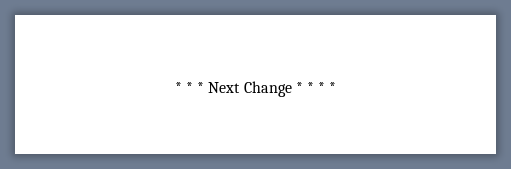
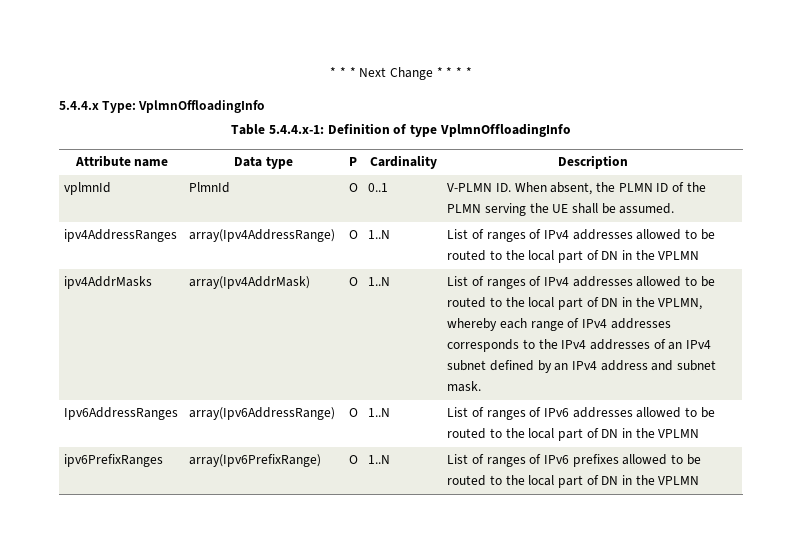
(337, 87) none -> [59,100,266,113] [231,123,571,137] [74,155,169,167] [234,156,293,169] [349,157,357,166] [369,155,437,169] [557,155,628,169] [64,182,112,195] [189,182,231,193] [348,183,358,192] [368,183,389,192] [447,182,706,195] [447,203,675,216] [64,229,178,242] [189,229,336,242] [348,230,358,239] [368,230,391,239] [447,229,715,242] [447,250,700,263] [64,276,153,289] [189,276,311,289] [348,277,358,286] [368,277,391,286] [447,276,715,289] [447,297,703,310] [447,318,671,331] [447,339,711,352] [447,360,716,373] [447,381,482,392] [64,407,179,420] [189,407,336,420] [348,408,358,417] [368,408,391,417] [447,407,715,420] [447,428,700,441] [64,454,164,467] [189,454,322,467] [348,455,358,464] [368,455,391,464] [447,454,701,467] [447,475,700,488] // 5.4.4.x Type: VplmnOffloadingInfo // Table 5.4.4.x-1: Definition of type VplmnOffloadingInfo // Attribute name | Data type | P | Cardinality | Description // vplmnId | PlmnId | O | 0..1 | V-PLMN ID. When absent, the PLMN ID of the PLMN serving the UE shall be assumed. // ipv4AddressRanges | array(Ipv4AddressRange) | O | 1..N | List of ranges of IPv4 addresses allowed to be routed to the local part of DN in the VPLMN // ipv4AddrMasks | array(Ipv4AddrMask) | O | 1..N | List of ranges of IPv4 addresses allowed to be routed to the local part of DN in the VPLMN, whereby each range of IPv4 addresses corresponds to the IPv4 addresses of an IPv4 subnet defined by an IPv4 address and subnet mask. // Ipv6AddressRanges | array(Ipv6AddressRange) | O | 1..N | List of ranges of IPv6 addresses allowed to be routed to the local part of DN in the VPLMN // ipv6PrefixRanges | array(Ipv6PrefixRange) | O | 1..N | List of ranges of IPv6 prefixes allowed to be routed to the local part of DN in the VPLMN

